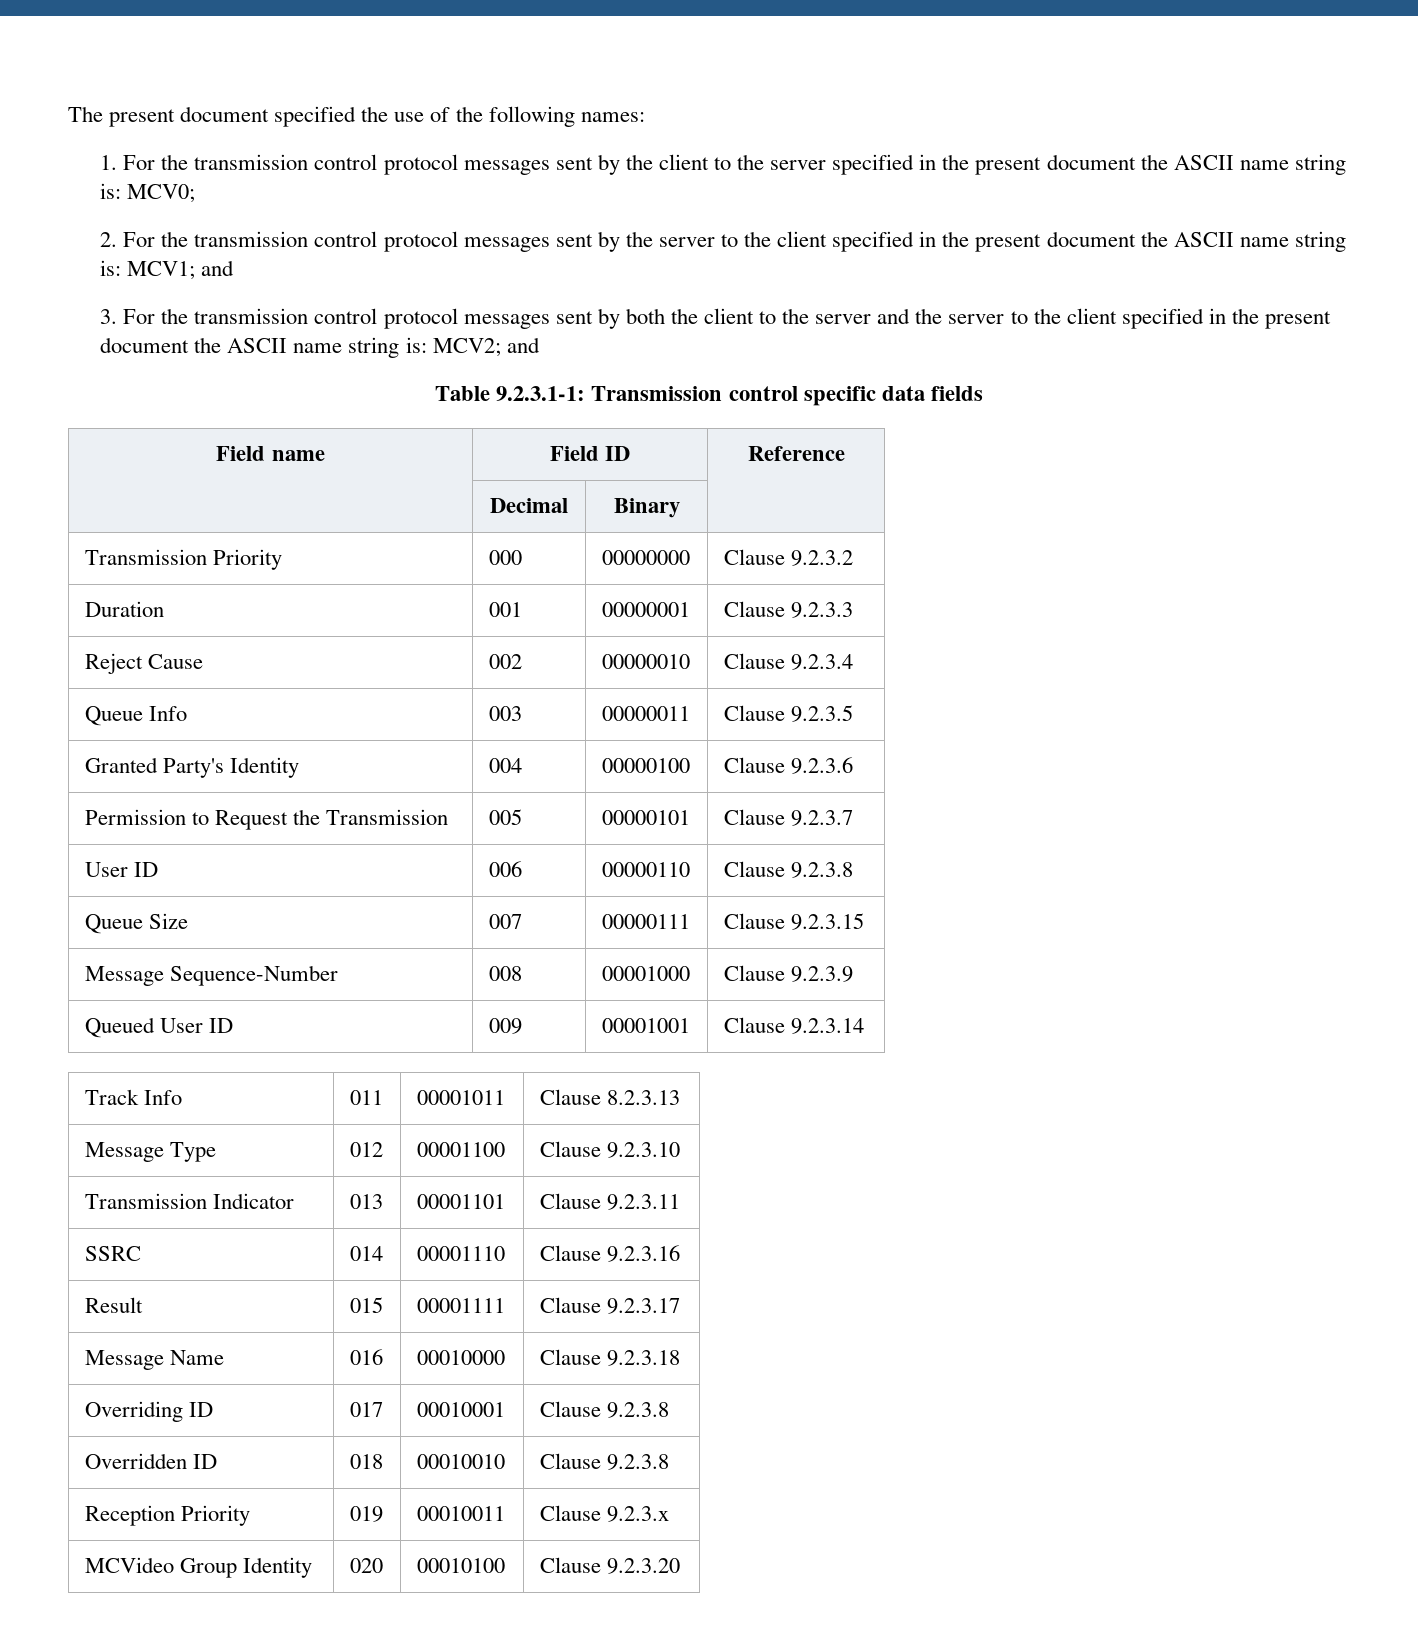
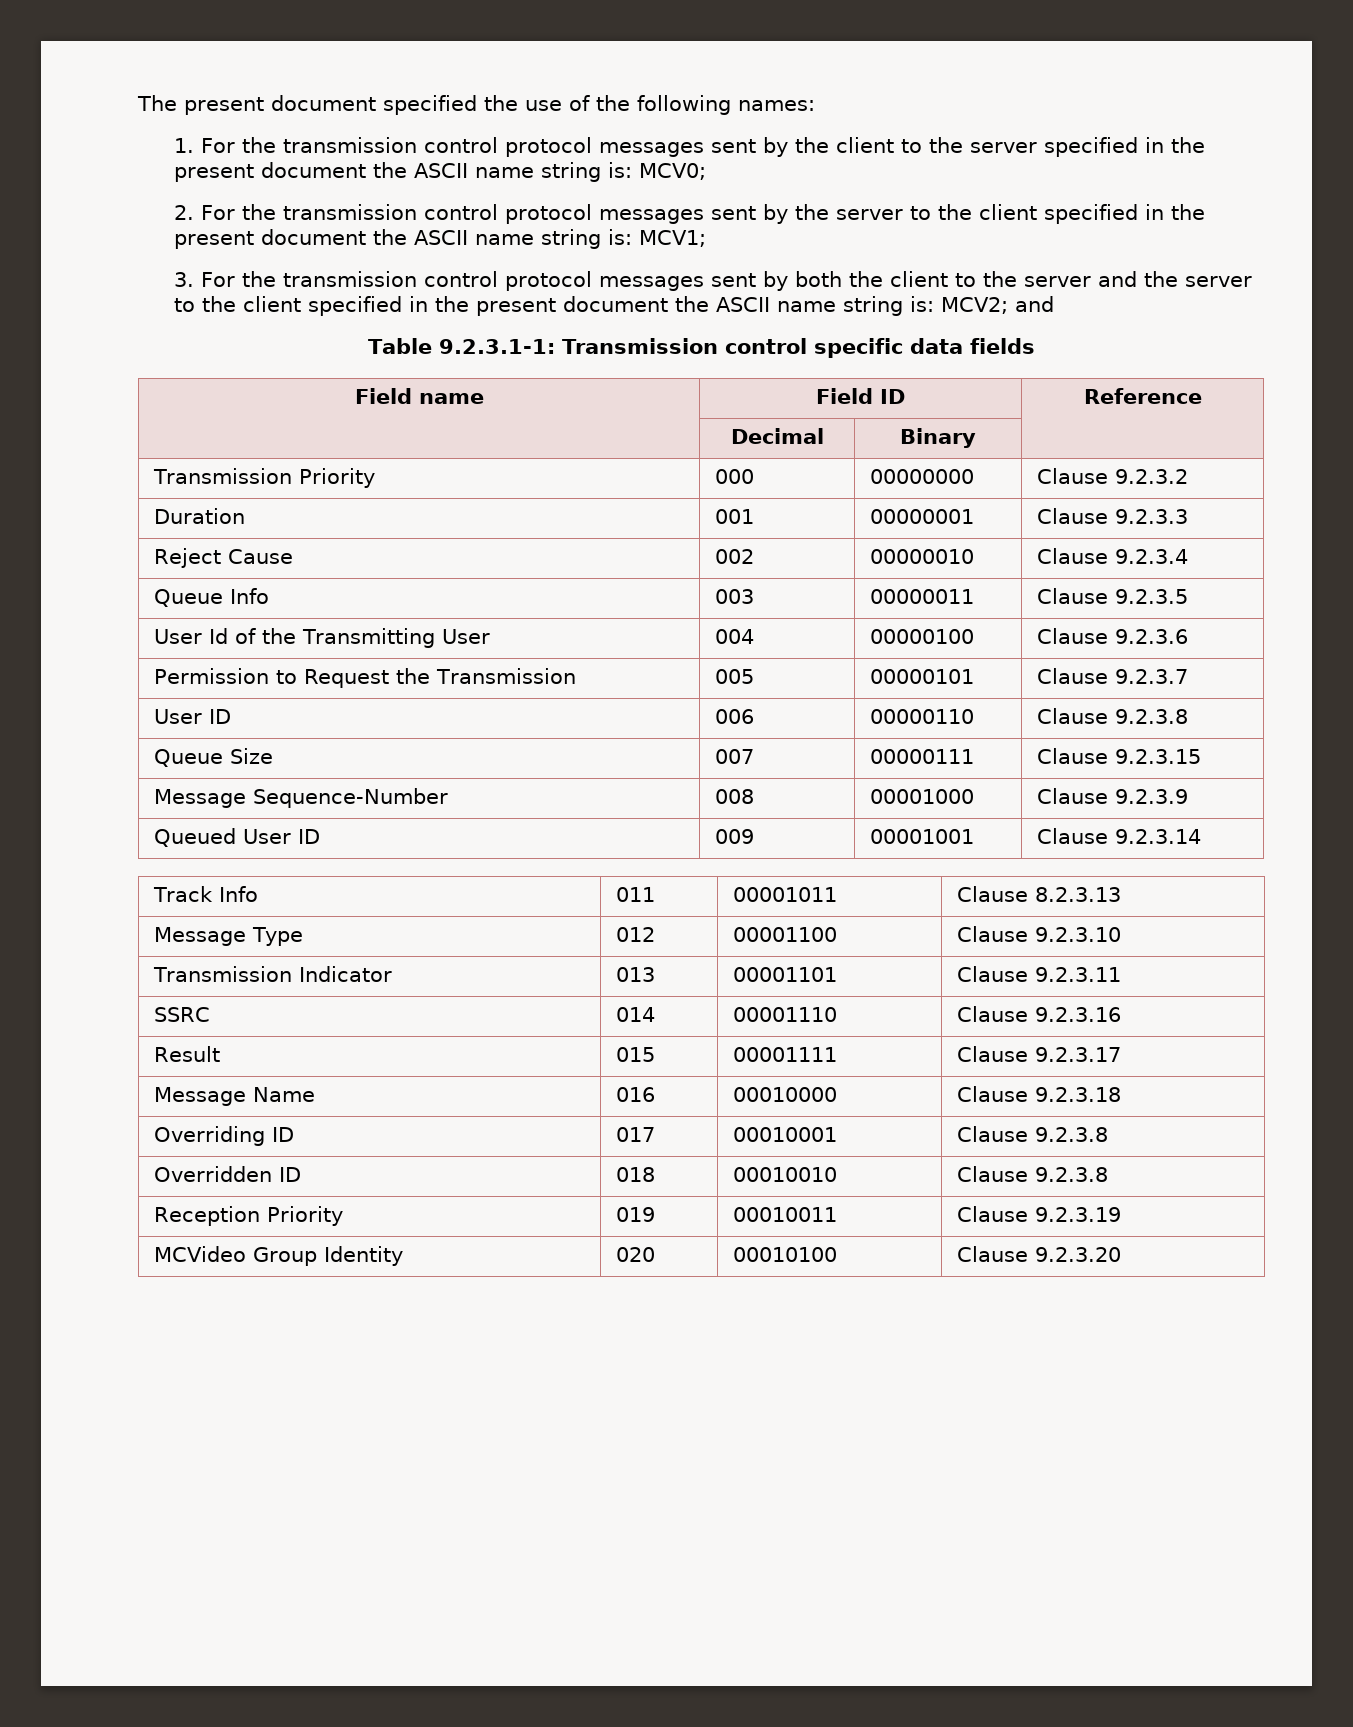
[201,260,235,276] and -> (706, 238) none
[84,757,299,778] Granted Party's Identity -> [153,628,491,648] User Id of the Transmitting User
[606,1506,669,1522] 9.2.3.x -> [1034,1207,1121,1222] 9.2.3.19

